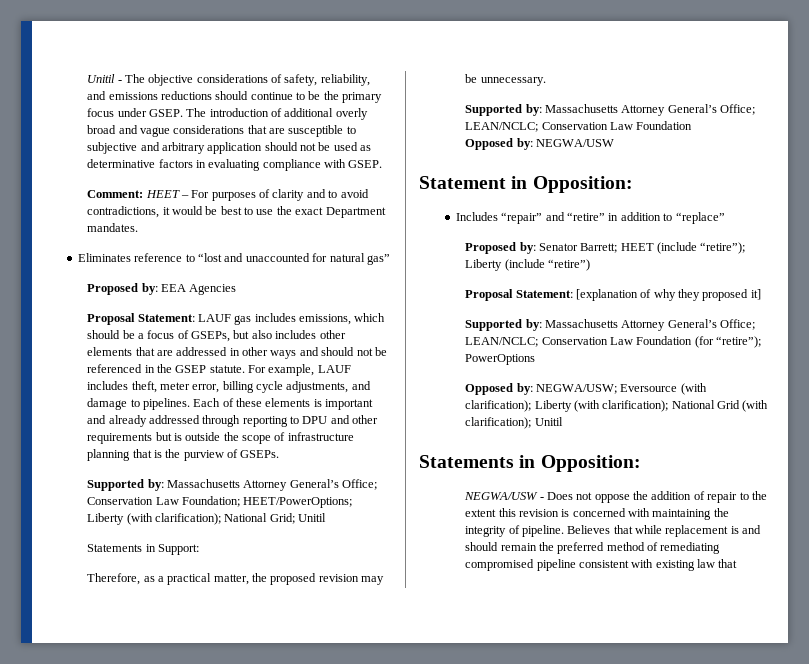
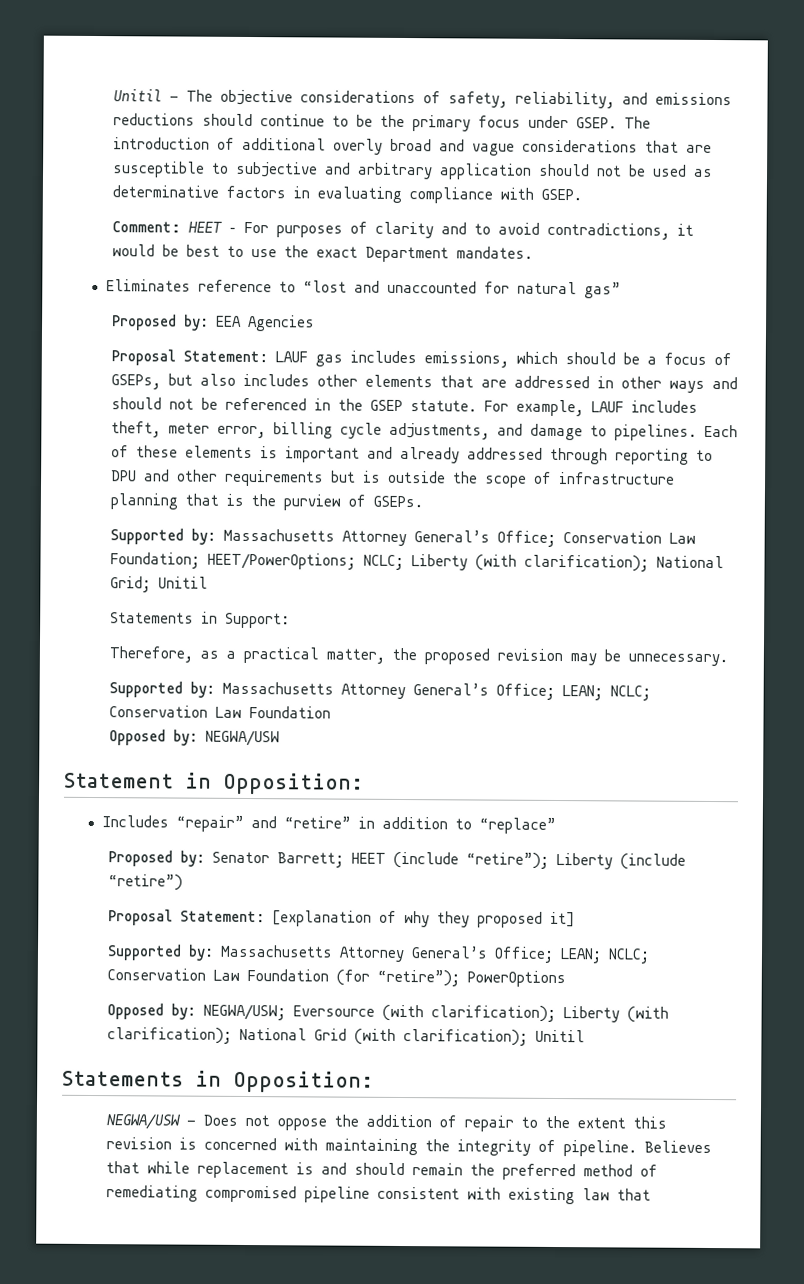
(353, 502) none -> [362,554,404,571] NCLC;
[465,122,539,132] LEAN/NCLC; -> [561,685,651,701] LEAN; NCLC;
[465,337,539,347] LEAN/NCLC; -> [559,948,650,964] LEAN; NCLC;

